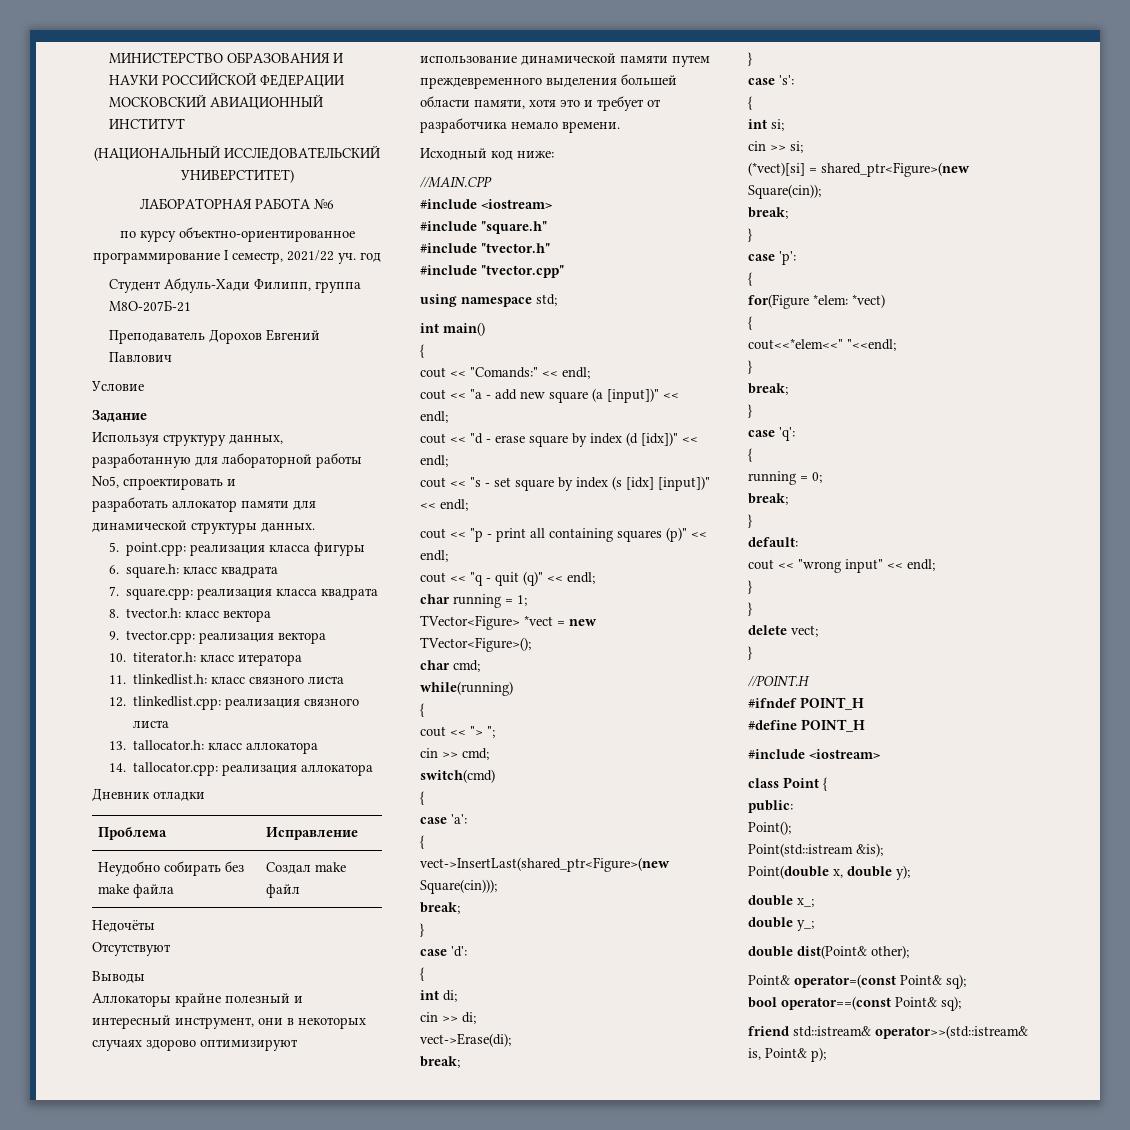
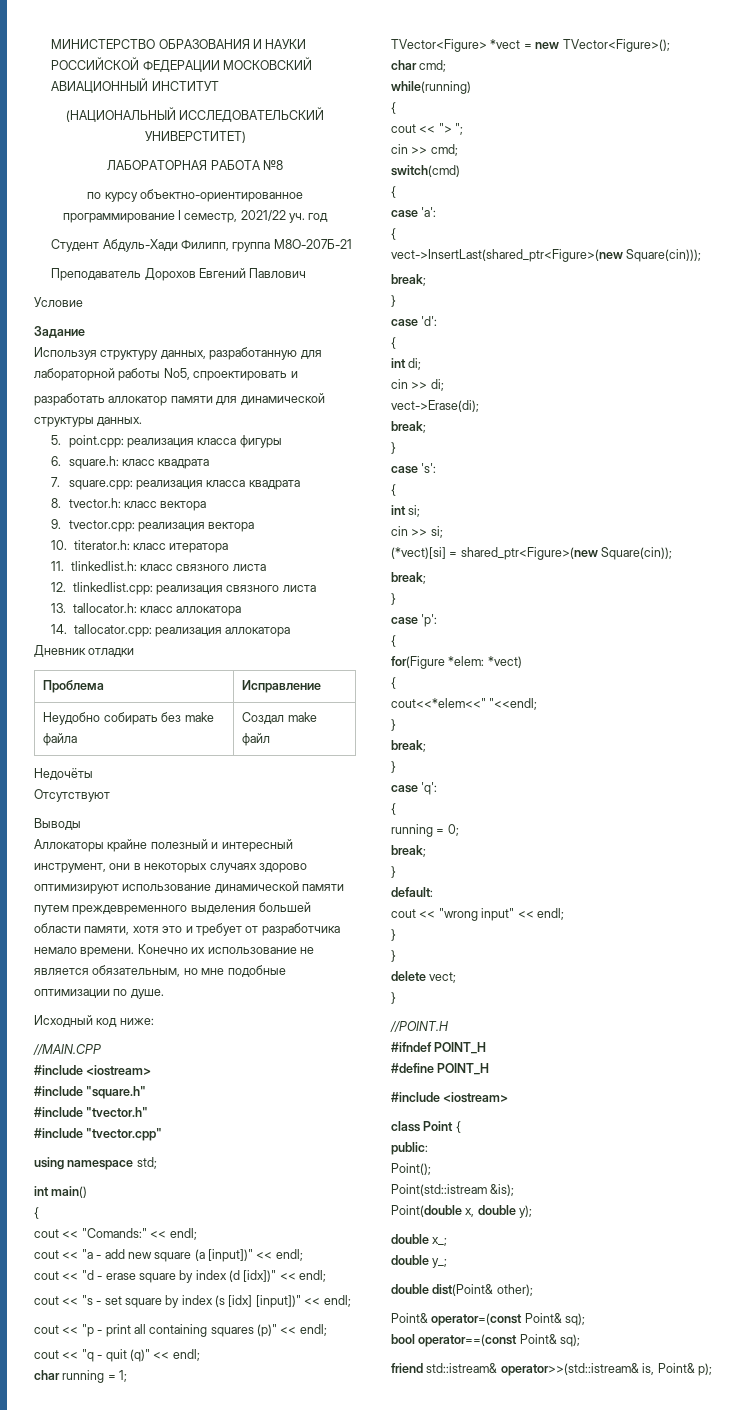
[314,199,334,210] №6 -> [262,160,283,170] №8
(620, 127) none -> [137,944,314,954] [34,965,286,977] [34,989,164,999] Конечно их использование не является обязательным, но мне подобные оптимизации по душе.

